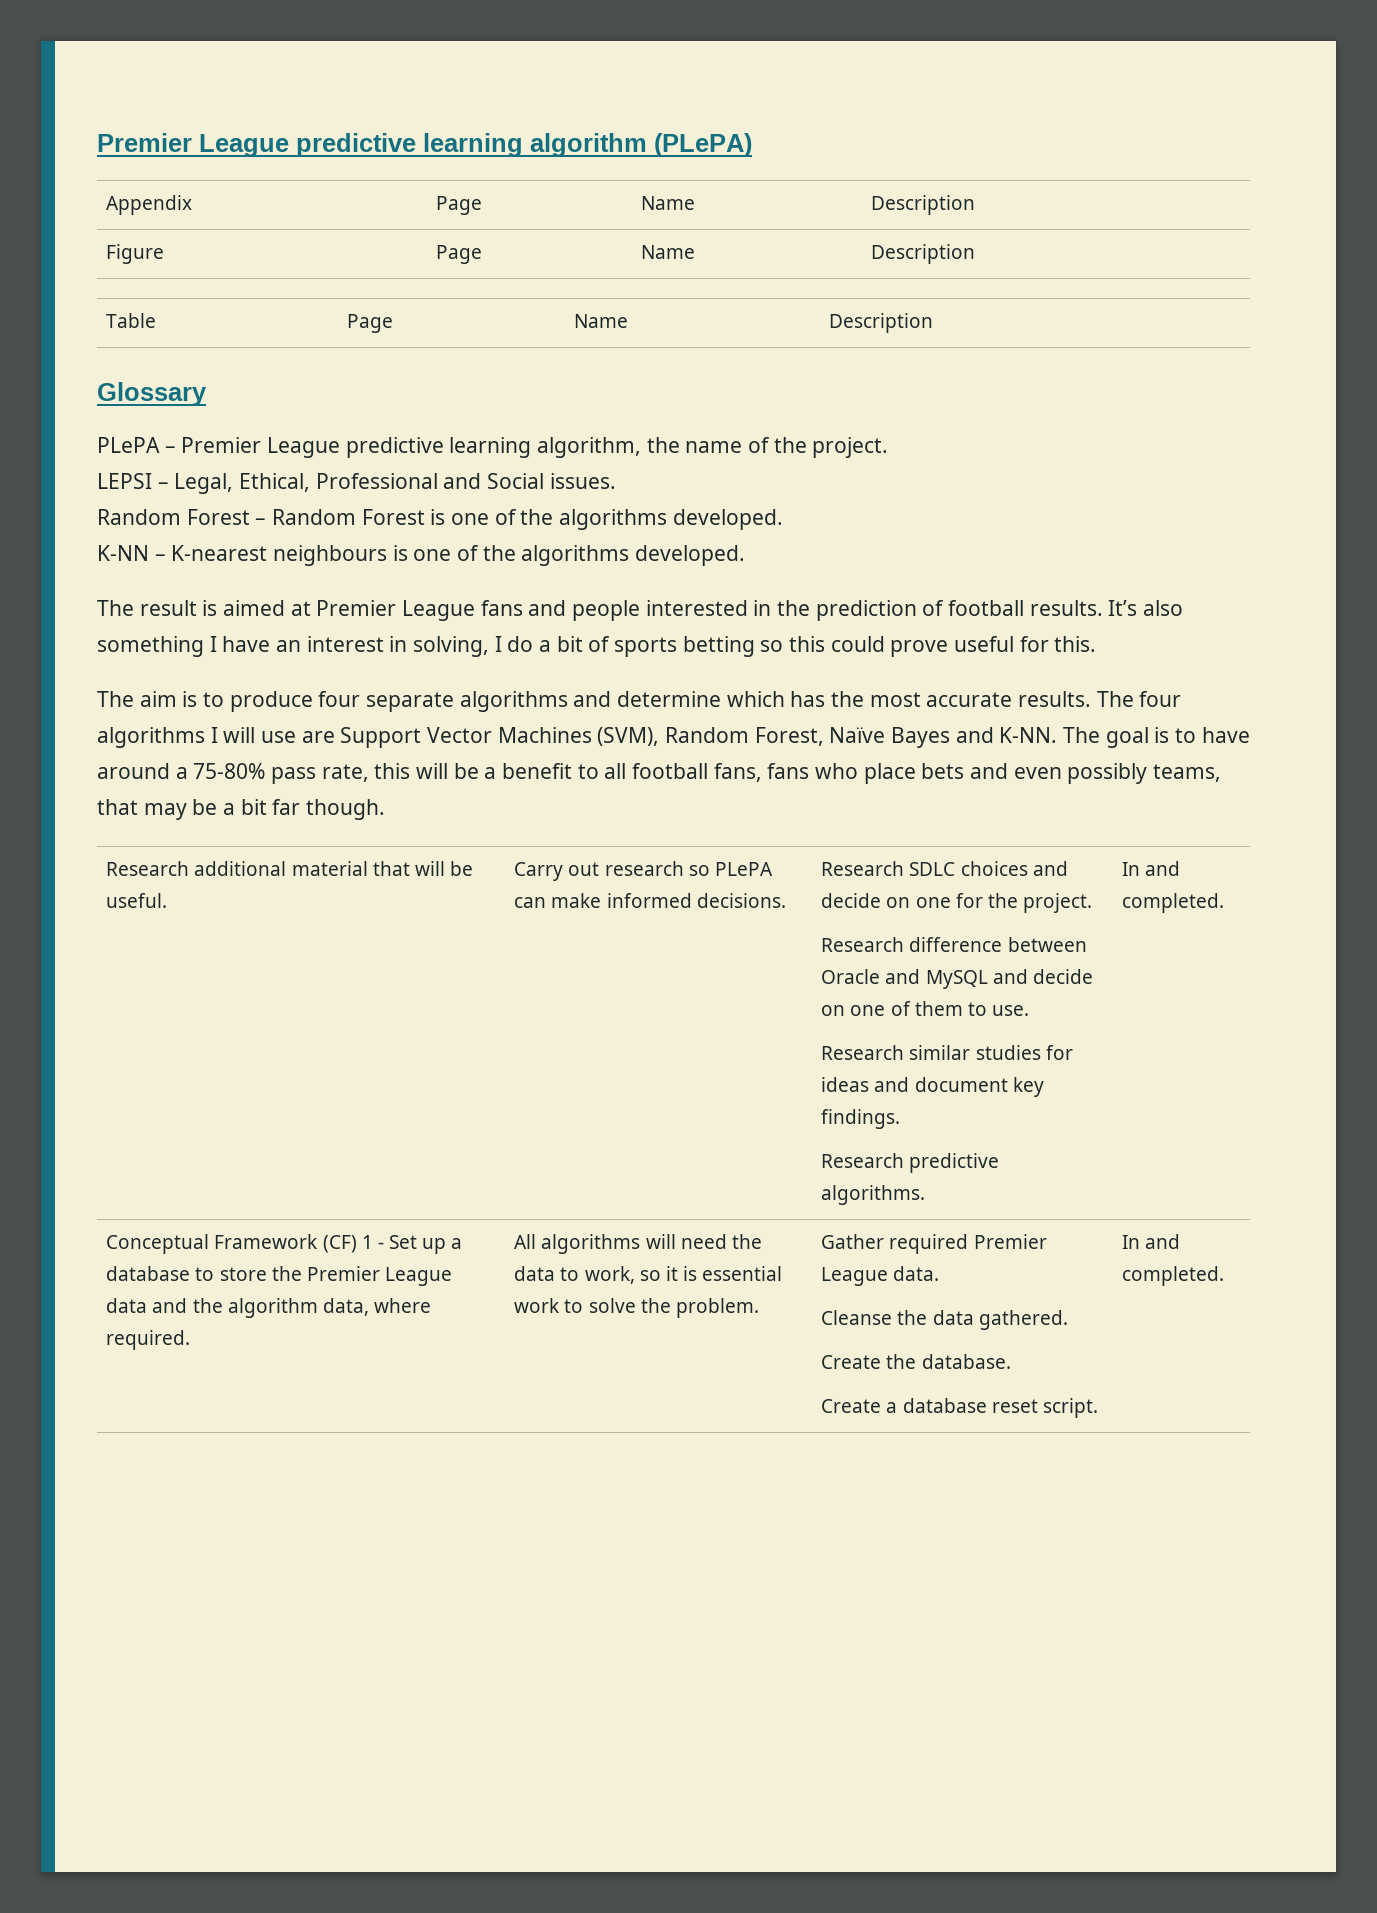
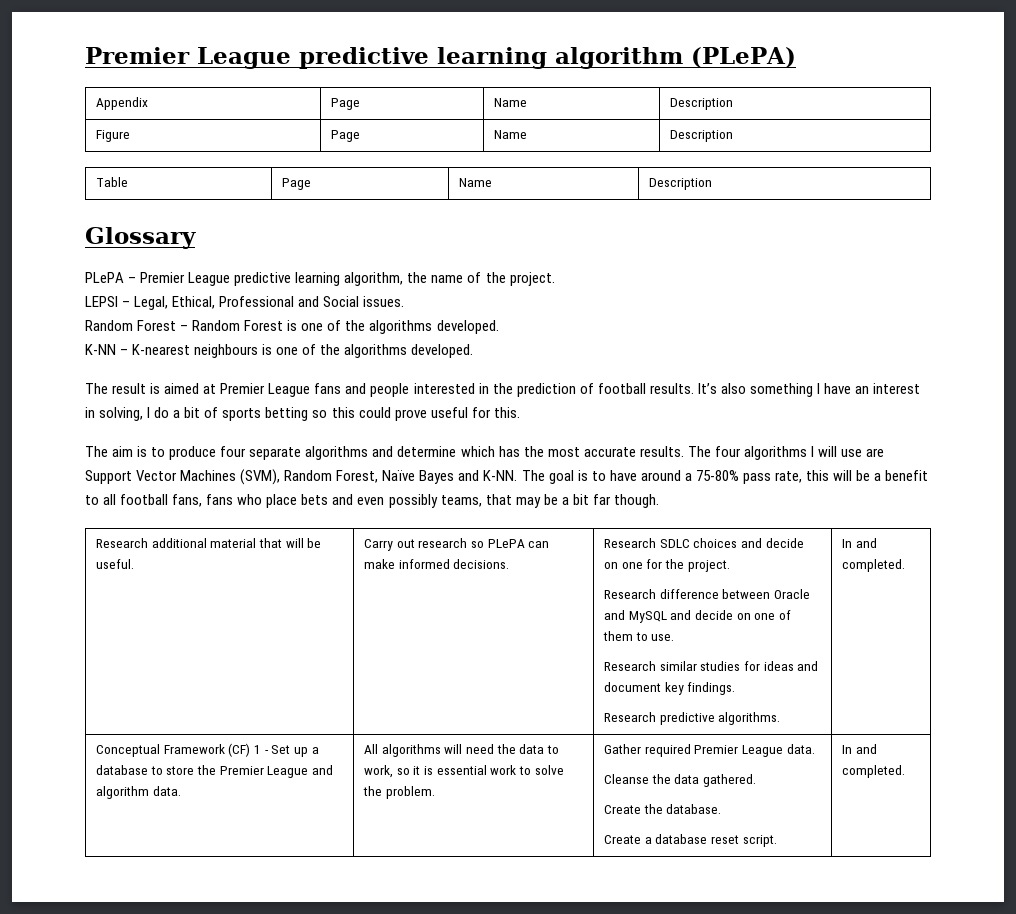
[106,1298,431,1318] [106,1330,191,1350] data and the algorithm data, where required. -> [311,765,333,775] [96,786,181,799] and algorithm data.

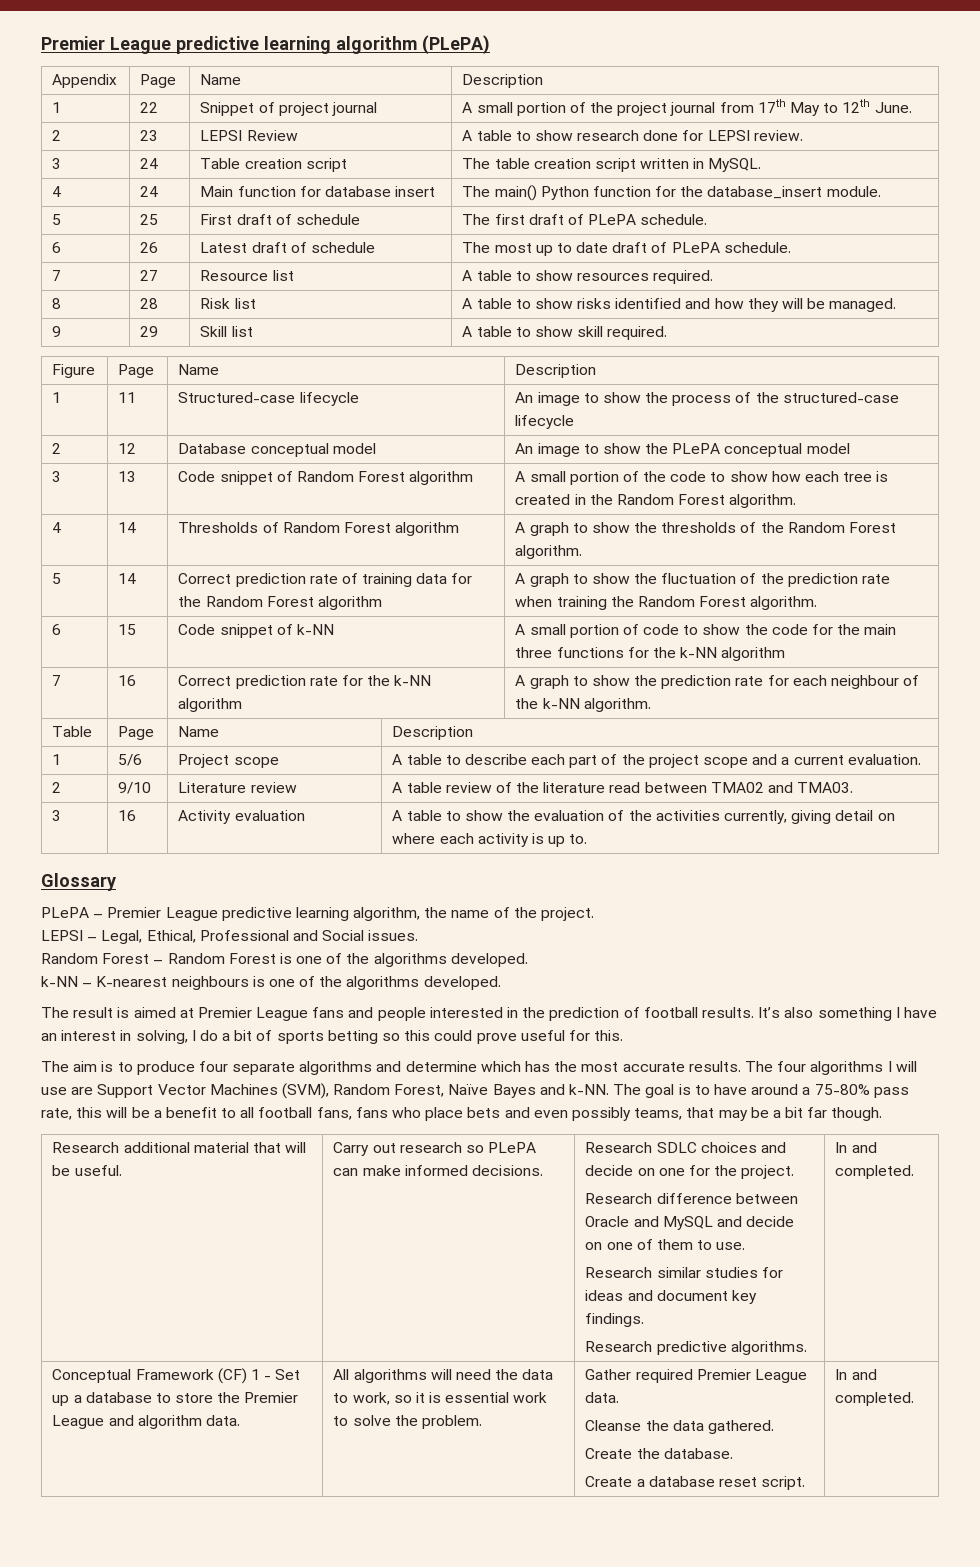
[96,130,131,142] [331,130,361,142] [494,130,528,139] [670,130,734,142] [96,177,129,187] [282,178,312,190] [459,178,493,187] [649,178,713,190] Figure | Page | Name | Description // Table | Page | Name | Description -> [52,102,62,113] [140,102,159,113] [200,102,377,116] [462,99,912,116] [52,130,62,141] [140,130,159,141] [200,130,298,141] [462,130,803,141] [52,158,62,169] [140,158,159,169] [200,158,347,172] [462,158,762,172] [52,186,62,197] [140,186,159,197] [200,186,436,197] [462,185,881,201] [52,214,62,225] [140,214,159,225] [200,214,360,225] [462,214,708,225] [52,242,62,253] [140,242,159,253] [200,242,375,253] [462,242,791,256] [52,270,62,281] [140,270,159,281] [200,270,294,281] [462,270,714,284] [52,298,62,309] [140,298,159,309] [200,298,256,309] [462,298,897,312] [52,326,62,337] [140,326,159,337] [200,326,253,337] [462,326,668,340] [52,364,96,378] [118,364,155,378] [178,364,220,375] [515,364,597,378] [52,392,62,403] [118,392,137,403] [178,392,359,406] [515,392,899,406] [515,415,575,429] [52,443,62,454] [118,443,137,454] [178,443,376,457] [515,443,850,457] [52,471,62,482] [118,471,137,482] [178,471,474,485] [515,471,889,485] [515,494,797,508] [52,522,62,533] [118,522,137,533] [178,522,460,536] [515,522,896,536] [515,545,583,559] [52,573,62,584] [118,573,137,584] [178,573,473,587] [178,596,382,610] [515,573,890,587] [515,596,818,610] [52,624,62,635] [118,624,137,635] [178,624,334,638] [515,624,897,638] [515,647,786,661] [52,675,62,686] [118,675,137,686] [178,675,432,689] [178,698,243,712] [515,675,920,689] [515,698,651,712] [52,726,93,737] [118,726,155,740] [178,726,220,737] [392,726,474,740] [52,754,62,765] [118,754,143,766] [178,754,279,768] [392,754,921,768] [52,782,62,793] [118,782,152,794] [178,782,297,793] [392,782,854,793] [52,810,62,821] [118,810,137,821] [178,810,305,824] [392,810,895,824] [392,833,588,847] 1 | 22 | Snippet of project journal | A small portion of the project journal from 17th May to 12th June. // 2 | 23 | LEPSI Review | A table to show research done for LEPSI review. // 3 | 24 | Table creation script | The table creation script written in MySQL. // 4 | 24 | Main function for database insert | The main() Python function for the database_insert module. // 5 | 25 | First draft of schedule | The first draft of PLePA schedule. // 6 | 26 | Latest draft of schedule | The most up to date draft of PLePA schedule. // 7 | 27 | Resource list | A table to show resources required. // 8 | 28 | Risk list | A table to show risks identified and how they will be managed. // 9 | 29 | Skill list | A table to show skill required. // Figure | Page | Name | Description // 1 | 11 | Structured-case lifecycle | An image to show the process of the structured-case lifecycle // 2 | 12 | Database conceptual model | An image to show the PLePA conceptual model // 3 | 13 | Code snippet of Random Forest algorithm | A small portion of the code to show how each tree is created in the Random Forest algorithm. // 4 | 14 | Thresholds of Random Forest algorithm | A graph to show the thresholds of the Random Forest algorithm. // 5 | 14 | Correct prediction rate of training data for the Random Forest algorithm | A graph to show the fluctuation of the prediction rate when training the Random Forest algorithm. // 6 | 15 | Code snippet of k-NN | A small portion of code to show the code for the main three functions for the k-NN algorithm // 7 | 16 | Correct prediction rate for the k-NN algorithm | A graph to show the prediction rate for each neighbour of the k-NN algorithm. // Table | Page | Name | Description // 1 | 5/6 | Project scope | A table to describe each part of the project scope and a current evaluation. // 2 | 9/10 | Literature review | A table review of the literature read between TMA02 and TMA03. // 3 | 16 | Activity evaluation | A table to show the evaluation of the activities currently, giving detail on where each activity is up to.
[85,344,116,355] K-NN -> [41,976,78,987] k-NN
[483,470,518,481] K-NN. -> [569,1084,610,1095] k-NN.

